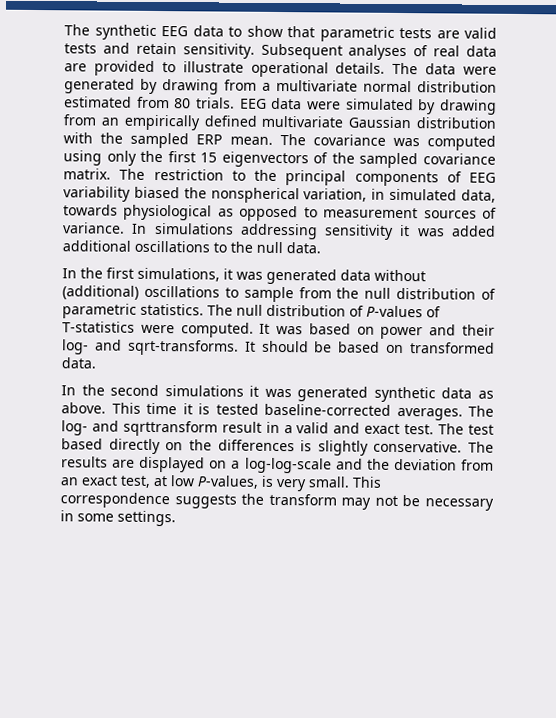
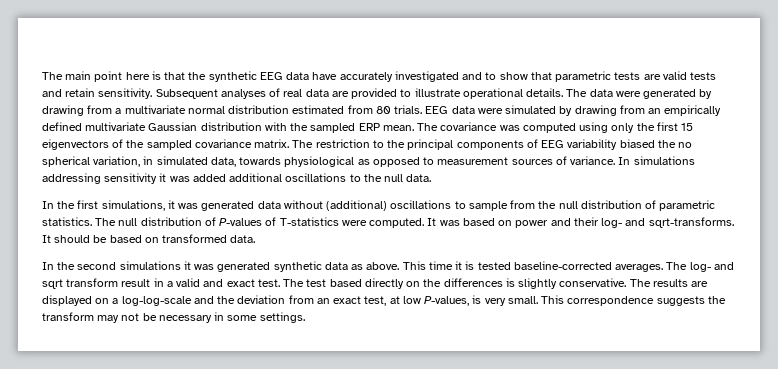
[64,24,224,40] The synthetic EEG data -> [42,71,483,82] The main point here is that the synthetic EEG data have accurately investigated and
[210,187,300,204] nonspherical -> [678,142,693,148] [42,156,90,167] no spherical
[122,420,218,437] sqrttransform -> [42,278,119,289] sqrt transform

